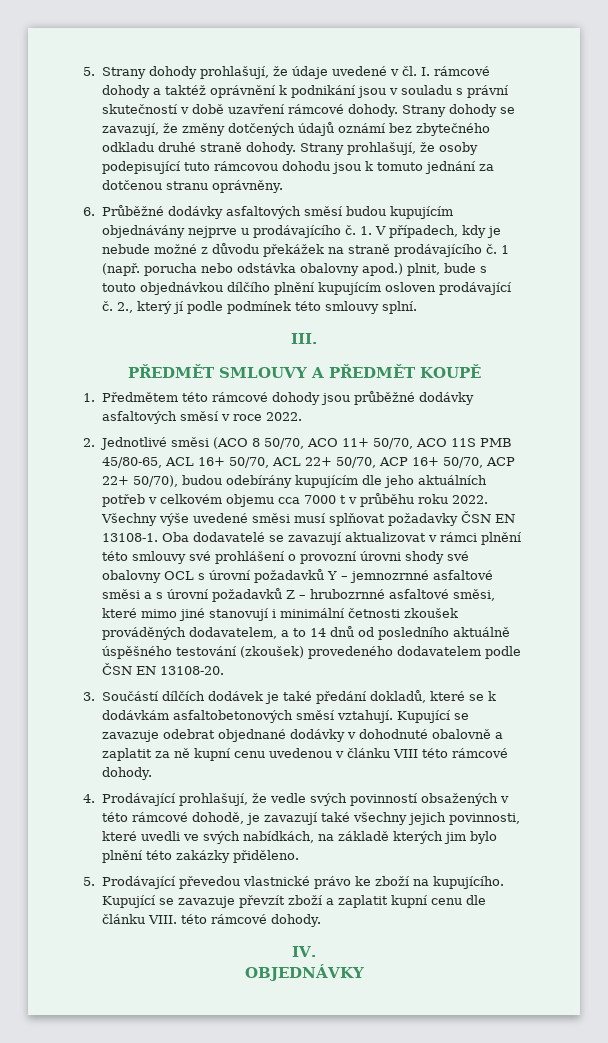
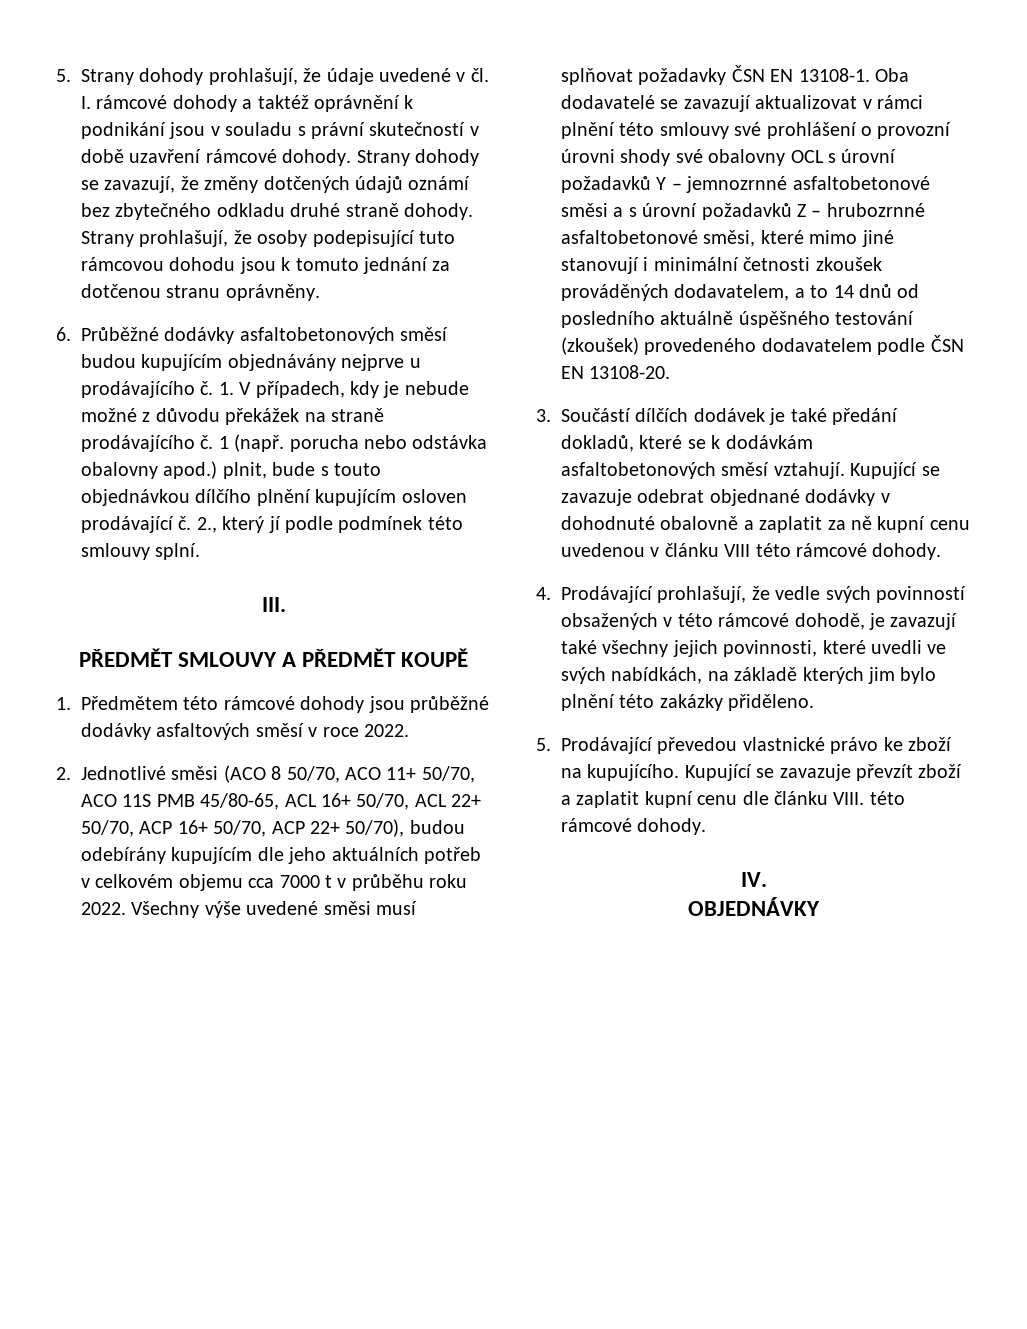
[225,206,301,219] asfaltových -> [239,327,395,344] asfaltobetonových
[432,570,493,580] asfaltové -> [792,176,930,190] asfaltobetonové
[388,589,449,599] asfaltové -> [561,230,698,244] asfaltobetonové

